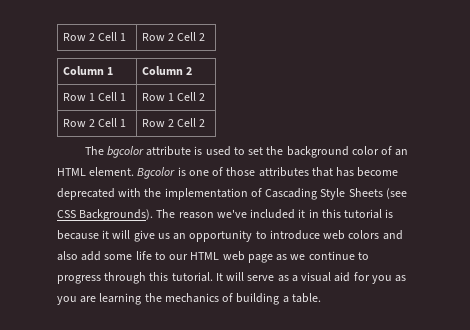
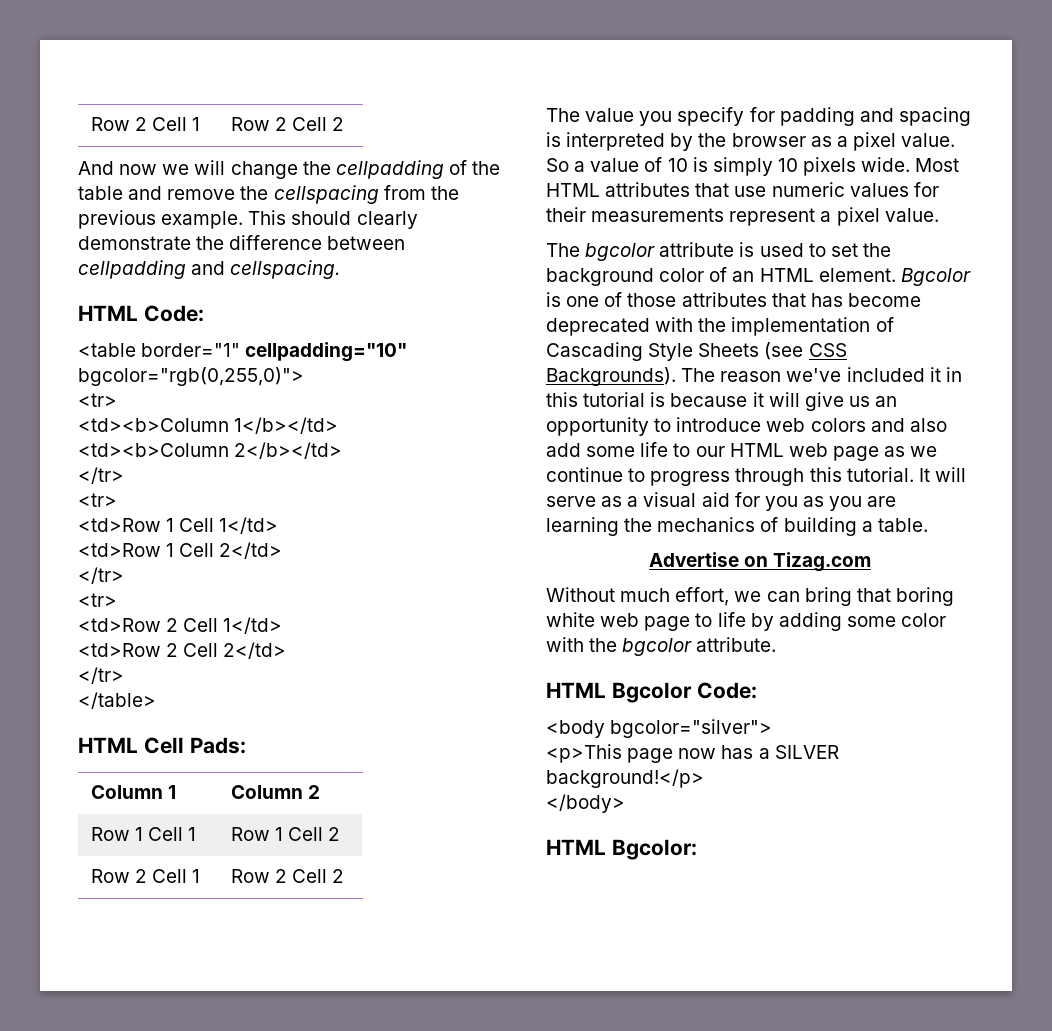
[62,32,127,41] [141,32,206,41] Row 2 Cell 1 | Row 2 Cell 2 -> [90,117,201,131] [230,117,345,131] [78,160,501,179] [78,185,459,204] [78,210,418,229] [78,235,406,250] [78,260,341,279] [78,305,204,322] [78,342,408,362] [78,367,304,386] [78,393,117,407] [78,417,339,434] [78,442,343,459] [78,467,124,484] [78,493,117,507] [78,517,279,534] [78,542,283,559] [78,567,124,584] [78,593,117,607] [78,617,283,634] [78,642,287,659] [78,667,124,684] [78,692,156,709] [78,737,246,754] Row 2 Cell 1 | Row 2 Cell 2 // And now we will change the cellpadding of the table and remove the cellspacing from the previous example. This should clearly demonstrate the difference between cellpadding and cellspacing. // HTML Code: // <table border="1" cellpadding="10" bgcolor="rgb(0,255,0)"> // <tr> // <td><b>Column 1</b></td> // <td><b>Column 2</b></td> // </tr> // <tr> // <td>Row 1 Cell 1</td> // <td>Row 1 Cell 2</td> // </tr> // <tr> // <td>Row 2 Cell 1</td> // <td>Row 2 Cell 2</td> // </tr> // </table> // HTML Cell Pads:
(206, 123) none -> [546,107,971,126] [546,132,956,151] [546,157,960,176] [546,182,939,197] [546,207,939,226] // The value you specify for padding and spacing is interpreted by the browser as a pixel value. So a value of 10 is simply 10 pixels wide. Most HTML attributes that use numeric values for their measurements represent a pixel value.
(321, 298) none -> [648,552,872,572] [546,587,954,606] [546,612,947,631] [546,637,777,656] [546,682,757,703] [546,719,773,738] [546,744,839,763] [546,769,704,788] [546,794,625,813] [546,839,697,860] // Advertise on Tizag.com // Without much effort, we can bring that boring white web page to life by adding some color with the bgcolor attribute. // HTML Bgcolor Code: // <body bgcolor="silver"> // <p>This page now has a SILVER background!</p> // </body> // HTML Bgcolor:

